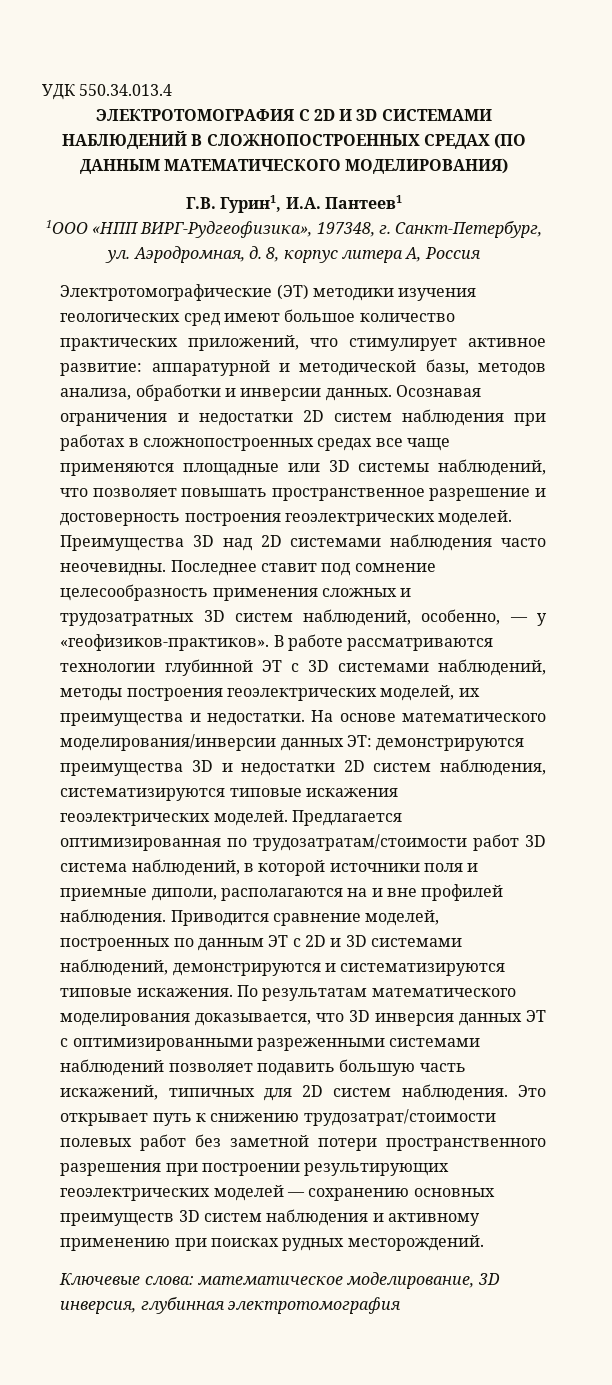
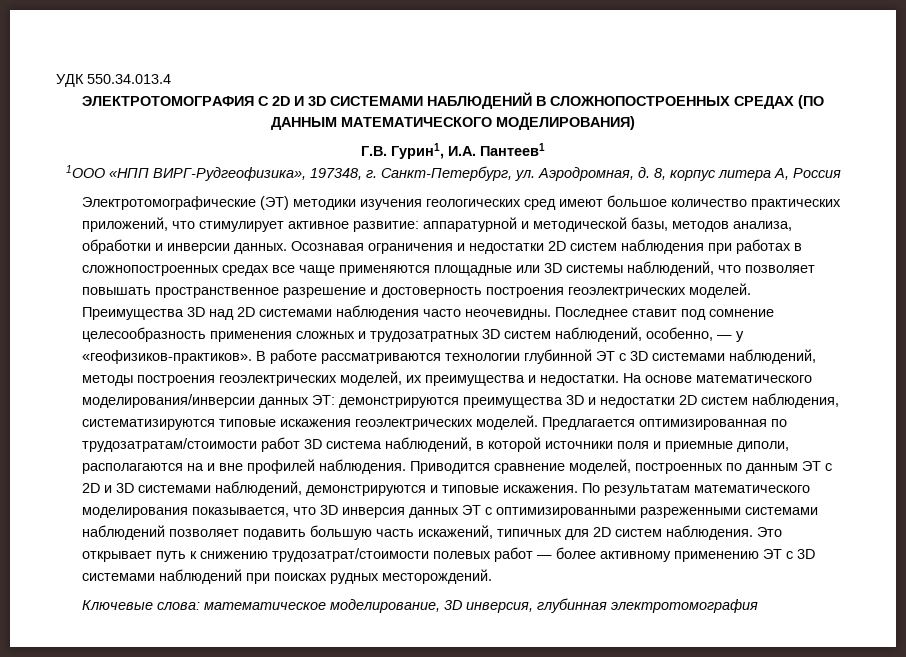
[340,963,506,976] систематизируются -> (438, 489) none
[195,1013,312,1026] доказывается, -> [191,507,289,517] показывается,
[195,1134,546,1151] [60,1163,450,1176] [60,1185,495,1201] [60,1209,481,1226] [60,1238,171,1251] без заметной потери пространственного разрешения при построении результирующих геоэлектрических моделей — сохранению основных преимуществ 3D систем наблюдения и активному применению -> [536,547,815,562] [81,569,242,584] — более активному применению ЭТ с 3D системами наблюдений

